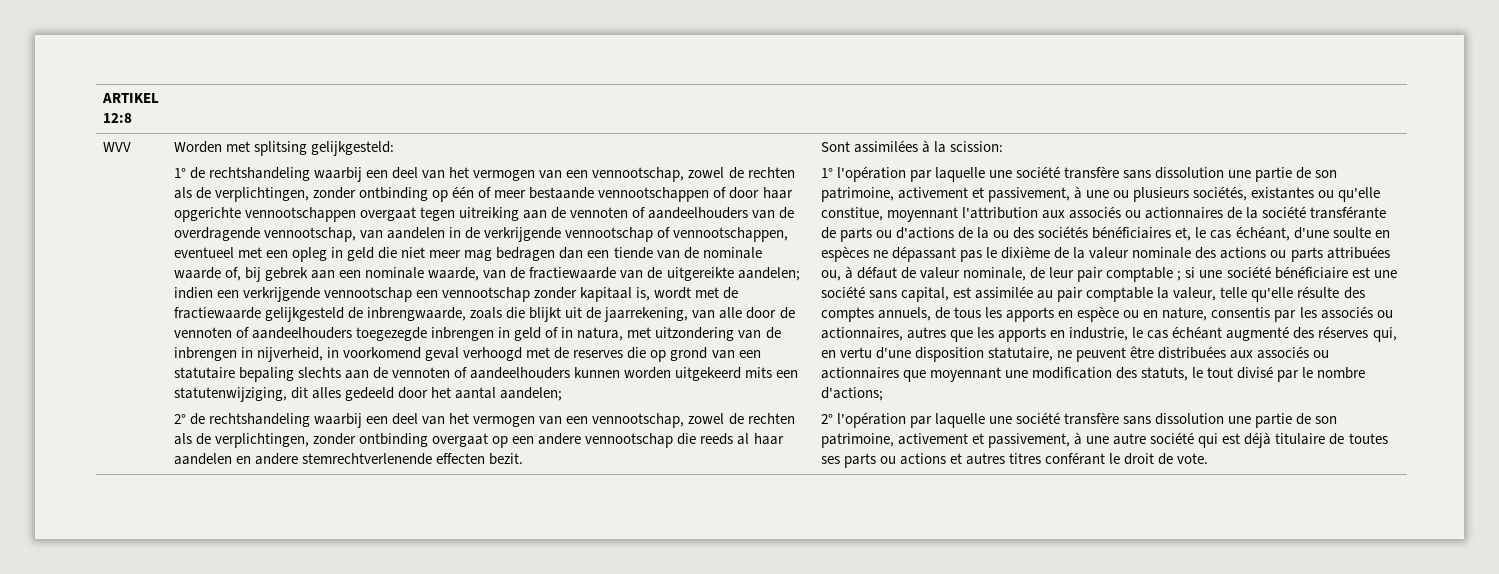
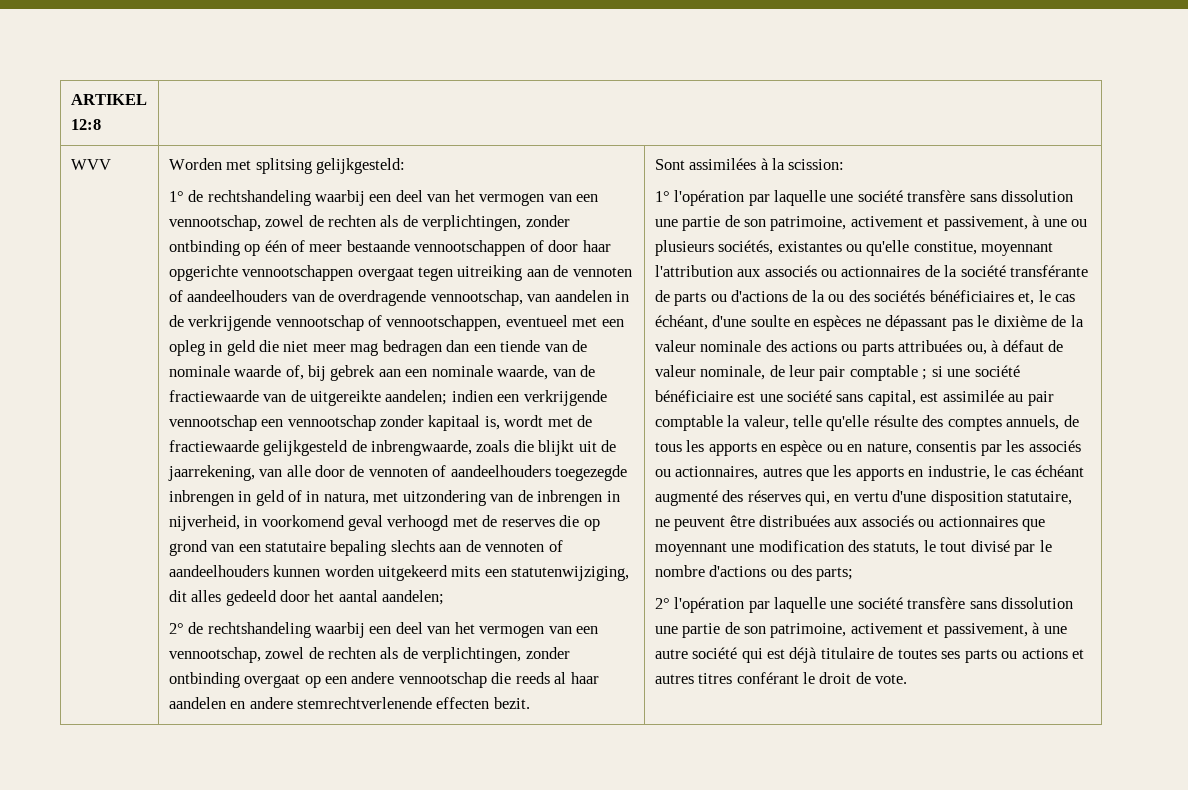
[820,387,883,401] d'actions; -> [709,565,854,581] d'actions ou des parts;

